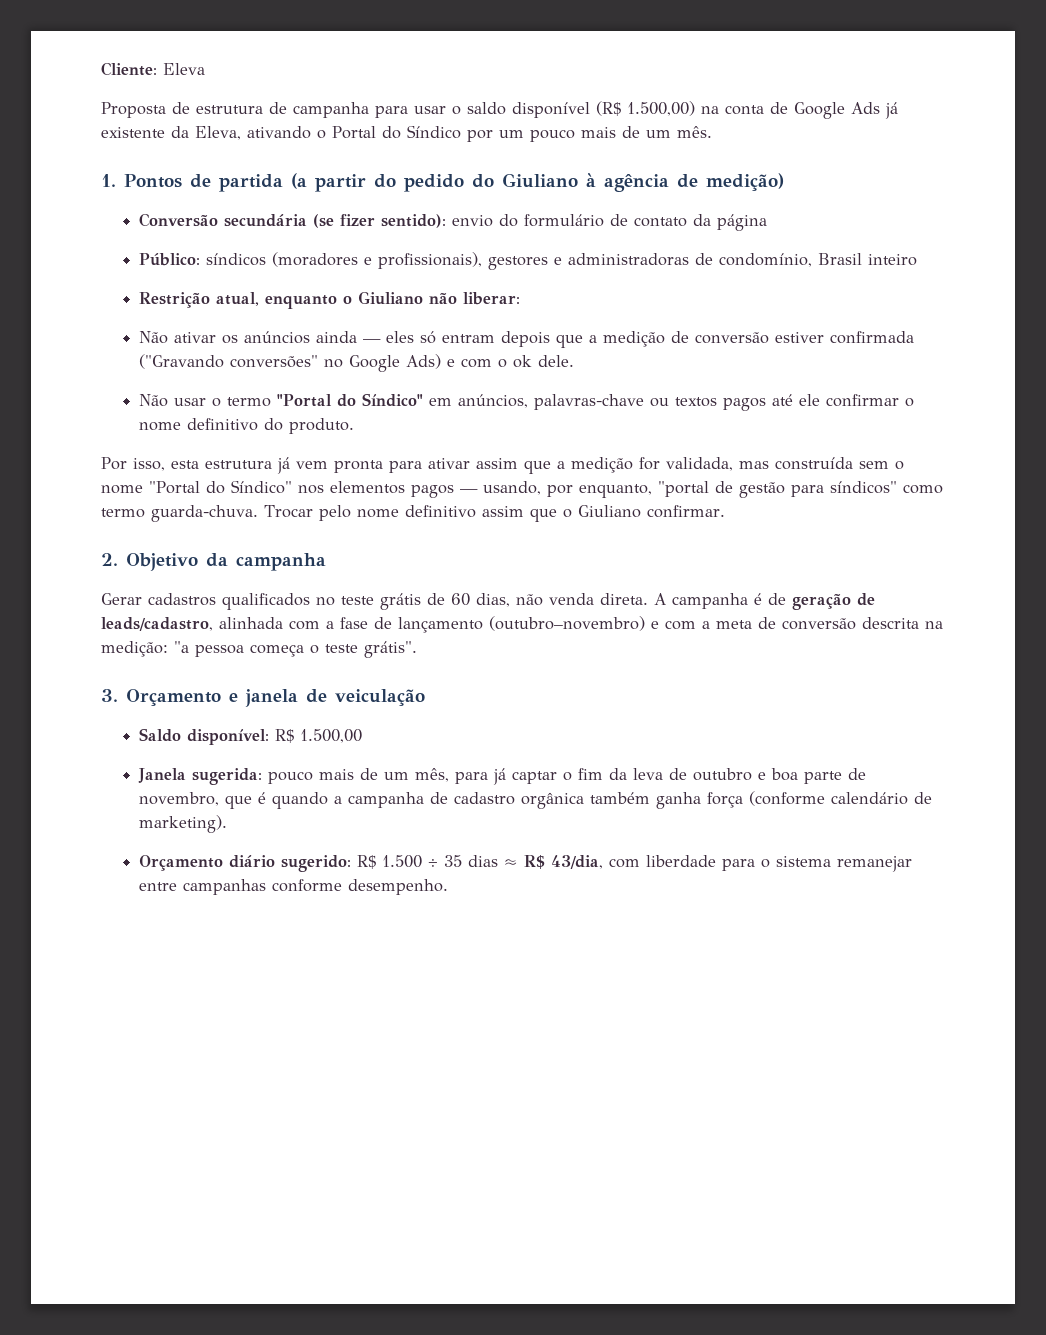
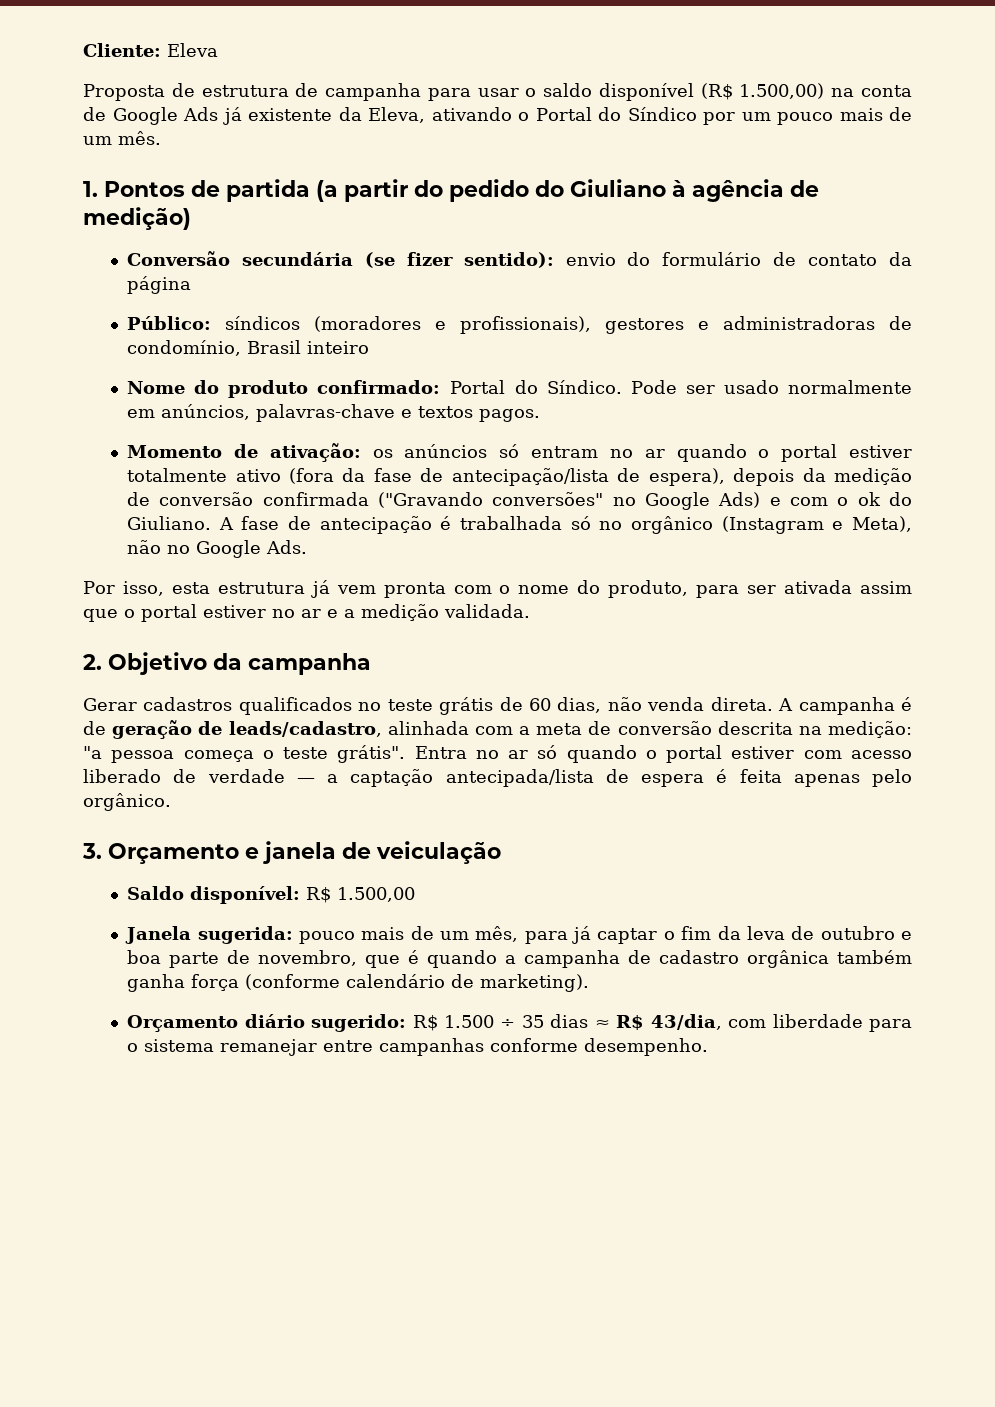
[139,291,521,309] [139,331,598,348] Restrição atual, enquanto o Giuliano não liberar: // Não ativar os anúncios ainda — eles só entram depois que a -> [127,380,912,398] [127,404,541,422] [127,443,912,462] [127,468,826,486] Nome do produto confirmado: Portal do Síndico. Pode ser usado normalmente em anúncios, palavras-chave e textos pagos. // Momento de ativação: os anúncios só entram no ar quando o portal estiver totalmente ativo (fora da fase de antecipação/lista de espera), depois da
[775,332,825,343] estiver -> (254, 499) none
[538,355,575,367] [139,393,915,411] [139,418,355,434] dele. // Não usar o termo "Portal do Síndico" em anúncios, palavras-chave ou textos pagos até ele confirmar o nome definitivo do produto. -> [888,492,912,506] [127,516,912,534] [127,540,308,558] do Giuliano. A fase de antecipação é trabalhada só no orgânico (Instagram e Meta), não no Google Ads.
[389,457,904,474] [101,480,943,498] [101,505,725,522] para ativar assim que a medição for validada, mas construída sem o nome "Portal do Síndico" nos elementos pagos — usando, por enquanto, "portal de gestão para síndicos" como termo guarda-chuva. Trocar pelo nome definitivo assim que o Giuliano confirmar. -> [453,580,913,598] [83,604,530,622] com o nome do produto, para ser ativada assim que o portal estiver no ar e a medição validada.
[340,616,710,633] fase de lançamento (outubro–novembro) e com a -> (530, 730) none
(417, 649) none -> [414,745,912,763] [83,769,912,787] [83,793,171,811] Entra no ar só quando o portal estiver com acesso liberado de verdade — a captação antecipada/lista de espera é feita apenas pelo orgânico.

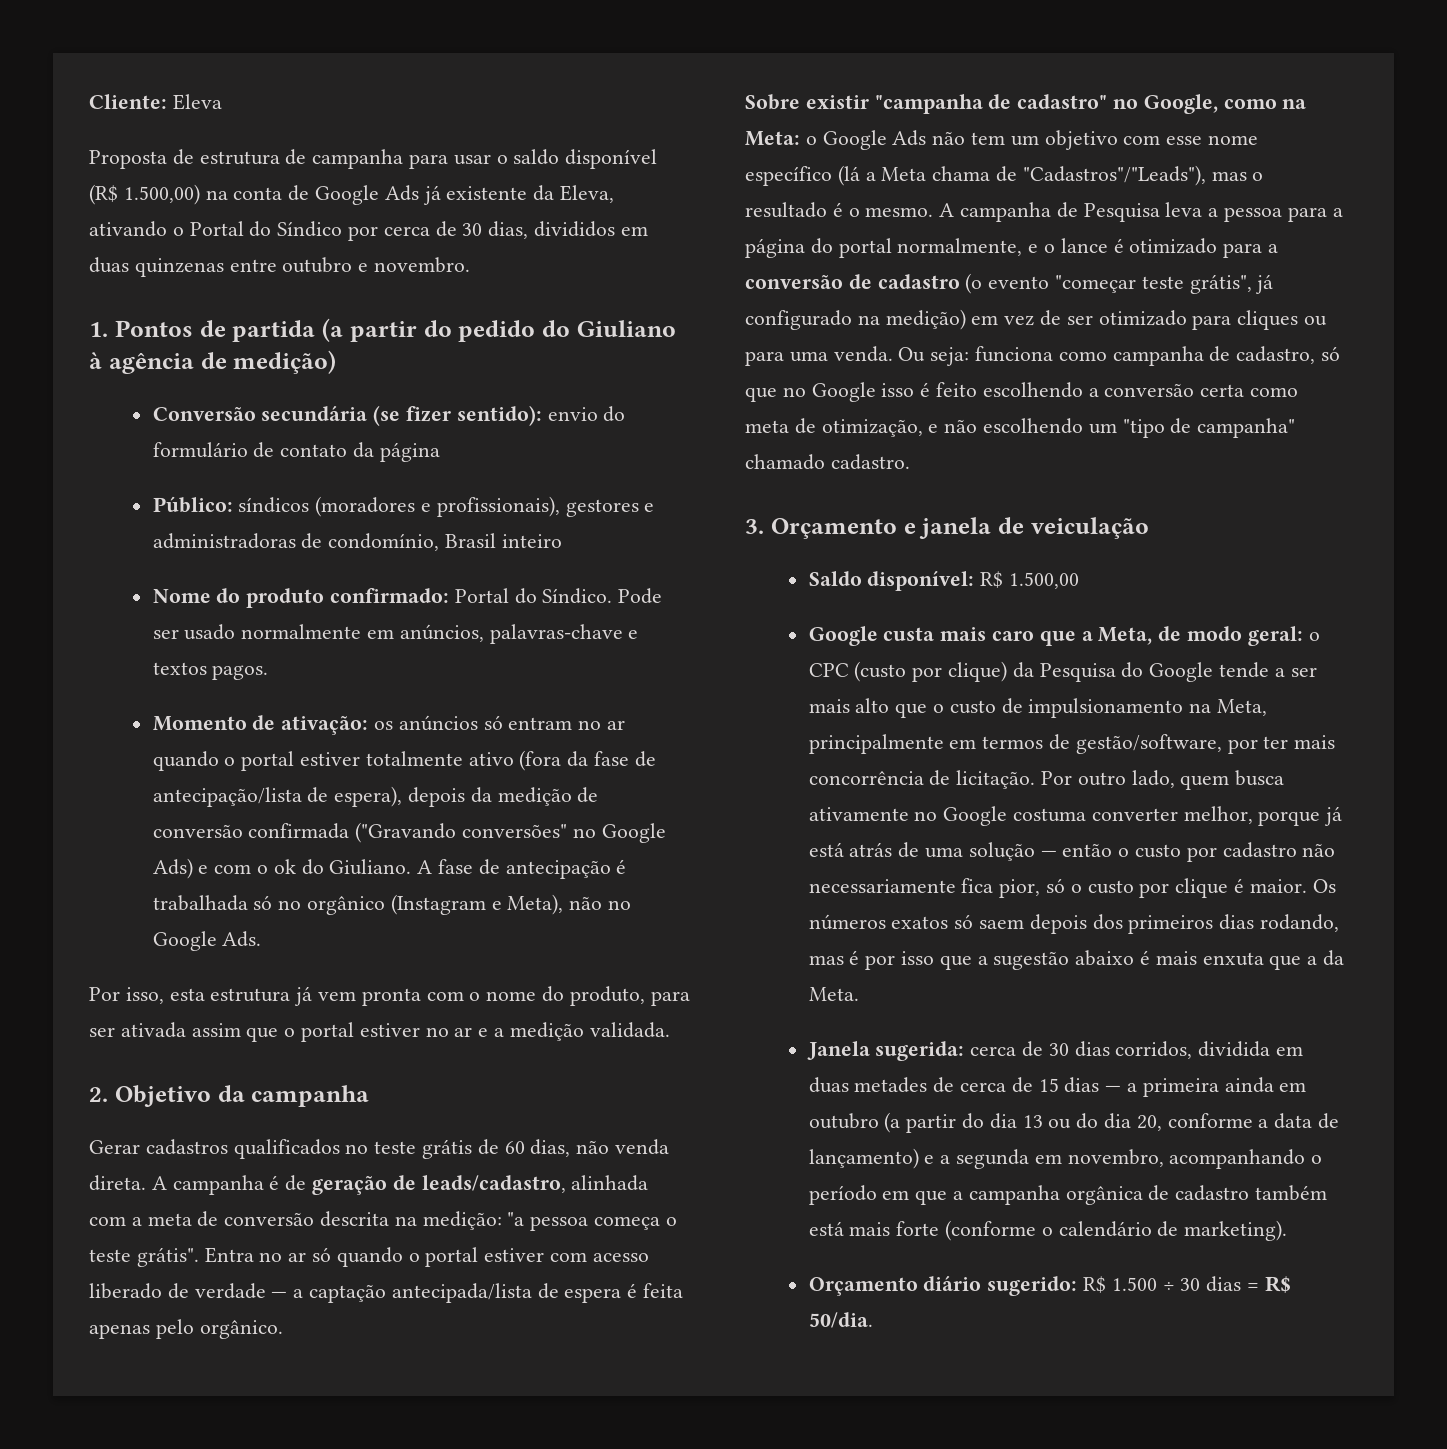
[741,107,912,125] [83,131,161,145] um pouco mais de um mês. -> [383,221,648,239] [89,257,471,277] cerca de 30 dias, divididos em duas quinzenas entre outubro e novembro.
(171, 802) none -> [745,94,1307,114] [745,130,1259,150] [745,165,1264,186] [745,202,1343,222] [745,238,1279,258] [745,273,1274,294] [745,309,1328,330] [745,346,1341,366] [745,382,1299,402] [745,418,1296,438] [745,454,910,470] // Sobre existir "campanha de cadastro" no Google, como na Meta: o Google Ads não tem um objetivo com esse nome específico (lá a Meta chama de "Cadastros"/"Leads"), mas o resultado é o mesmo. A campanha de Pesquisa leva a pessoa para a página do portal normalmente, e o lance é otimizado para a conversão de cadastro (o evento "começar teste grátis", já configurado na medição) em vez de ser otimizado para cliques ou para uma venda. Ou seja: funciona como campanha de cadastro, só que no Google isso é feito escolhendo a conversão certa como meta de otimização, e não escolhendo um "tipo de campanha" chamado cadastro.
[125,926,912,944] [127,950,498,968] Janela sugerida: pouco mais de um mês, para já captar o fim da leva de outubro e boa parte de novembro, que é quando -> [808,626,1320,646] [808,661,1317,682] [808,698,1267,718] [808,734,1336,754] [808,770,1285,790] [808,806,1343,826] [808,842,1336,862] [808,878,1336,898] [808,914,1339,934] [808,950,1344,970] [808,987,859,1001] [806,1041,1303,1061] [808,1077,1307,1097] [808,1112,1339,1133] [808,1148,1323,1169] [808,1185,948,1205] Google custa mais caro que a Meta, de modo geral: o CPC (custo por clique) da Pesquisa do Google tende a ser mais alto que o custo de impulsionamento na Meta, principalmente em termos de gestão/software, por ter mais concorrência de licitação. Por outro lado, quem busca ativamente no Google costuma converter melhor, porque já está atrás de uma solução — então o custo por cadastro não necessariamente fica pior, só o custo por clique é maior. Os números exatos só saem depois dos primeiros dias rodando, mas é por isso que a sugestão abaixo é mais enxuta que a da Meta. // Janela sugerida: cerca de 30 dias corridos, dividida em duas metades de cerca de 15 dias — a primeira ainda em outubro (a partir do dia 13 ou do dia 20, conforme a data de lançamento) e a segunda em novembro, acompanhando o período em que
[628,950,912,968] [127,974,341,992] de cadastro orgânica também ganha força (conforme -> [1065,1185,1327,1205] [808,1220,1053,1241] orgânica de cadastro também está mais forte (conforme o
[521,1014,912,1032] [127,1038,709,1056] 35 dias ≈ R$ 43/dia, com liberdade para o sistema remanejar entre campanhas conforme desempenho. -> [1180,1276,1291,1293] [808,1312,873,1328] 30 dias = R$ 50/dia.

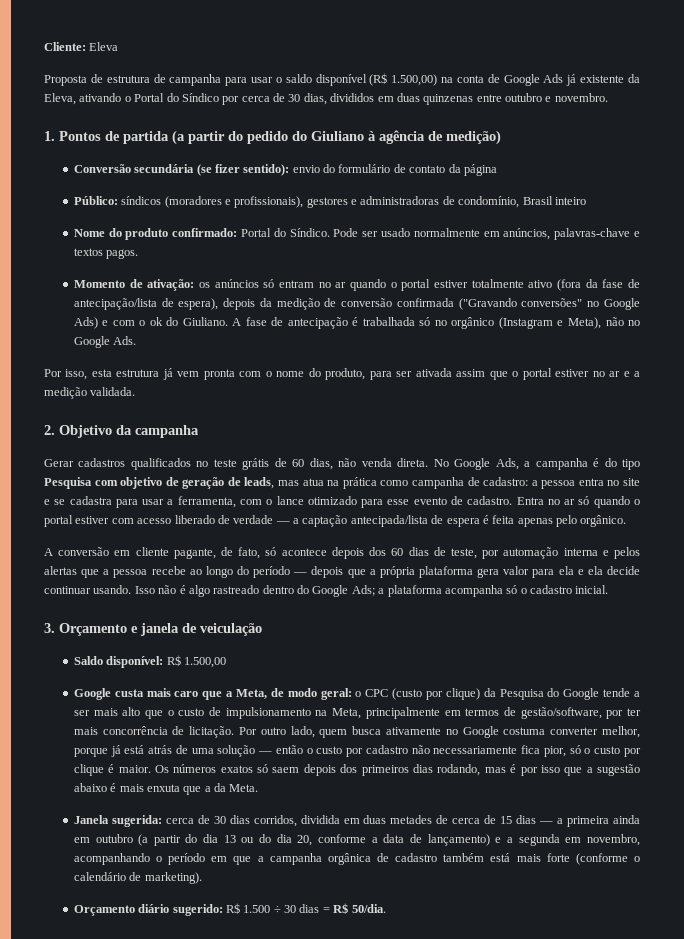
[151,1175,649,1195] [89,1211,677,1231] [89,1247,199,1267] A campanha é de geração de leads/cadastro, alinhada com a meta de conversão descrita na medição: "a pessoa começa o teste grátis". -> [433,458,641,470] [44,477,640,489] [44,496,513,508] No Google Ads, a campanha é do tipo Pesquisa com objetivo de geração de leads, mas atua na prática como campanha de cadastro: a pessoa entra no site e se cadastra para usar a ferramenta, com o lance otimizado para esse evento de cadastro.
[745,94,1307,114] [745,130,1259,150] [745,165,1264,186] [745,202,1343,222] [745,238,1279,258] [745,273,1274,294] [745,309,1328,330] [745,346,1341,366] [745,382,1299,402] [745,418,1296,438] [745,454,910,470] Sobre existir "campanha de cadastro" no Google, como na Meta: o Google Ads não tem um objetivo com esse nome específico (lá a Meta chama de "Cadastros"/"Leads"), mas o resultado é o mesmo. A campanha de Pesquisa leva a pessoa para a página do portal normalmente, e o lance é otimizado para a conversão de cadastro (o evento "começar teste grátis", já configurado na medição) em vez de ser otimizado para cliques ou para uma venda. Ou seja: funciona como campanha de cadastro, só que no Google isso é feito escolhendo a conversão certa como meta de otimização, e não escolhendo um "tipo de campanha" chamado cadastro. -> [44,547,641,559] [44,566,640,578] [44,585,609,597] A conversão em cliente pagante, de fato, só acontece depois dos 60 dias de teste, por automação interna e pelos alertas que a pessoa recebe ao longo do período — depois que a própria plataforma gera valor para ela e ela decide continuar usando. Isso não é algo rastreado dentro do Google Ads; a plataforma acompanha só o cadastro inicial.

